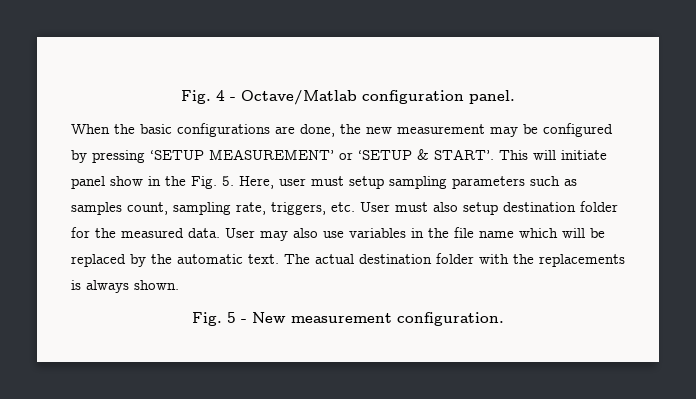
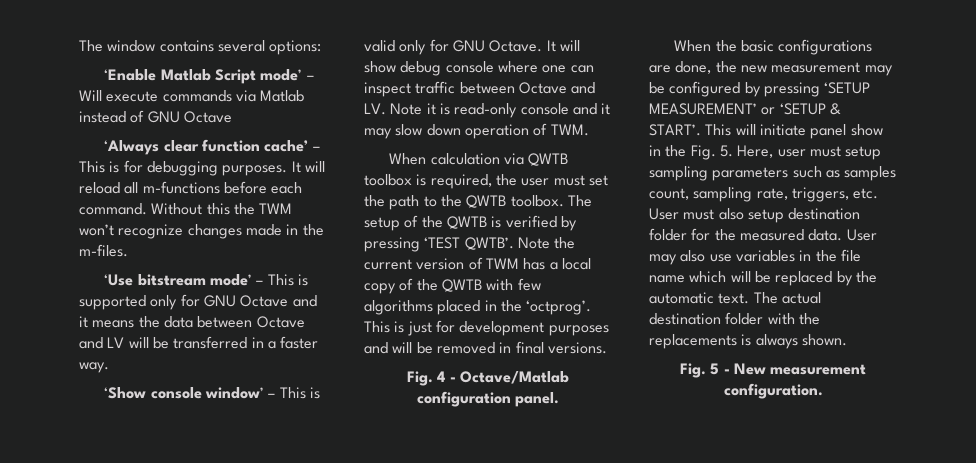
(181, 97) none -> [79,40,322,55] [104,69,314,84] [79,90,305,102] [79,110,232,123] [104,139,320,155] [79,160,325,176] [79,181,303,194] [79,203,293,215] [79,224,324,239] [79,244,128,257] [104,274,309,286] [79,294,317,310] [79,316,305,328] [79,336,319,349] [79,362,109,373] [104,387,321,399] [364,39,580,55] [364,61,594,76] [364,81,596,97] [364,103,611,118] [364,123,589,139] [389,153,569,166] [364,174,608,189] [364,195,592,210] [364,215,577,231] [364,237,576,252] [364,257,591,270] [364,278,541,294] [364,300,592,315] [364,320,609,336] [364,341,607,354] The window contains several options: // ‘Enable Matlab Script mode’ – Will execute commands via Matlab instead of GNU Octave // ‘Always clear function cache’ – This is for debugging purposes. It will reload all m-functions before each command. Without this the TWM won’t recognize changes made in the m-files. // ‘Use bitstream mode’ – This is supported only for GNU Octave and it means the data between Octave and LV will be transferred in a faster way. // ‘Show console window’ – This is valid only for GNU Octave. It will show debug console where one can inspect traffic between Octave and LV. Note it is read-only console and it may slow down operation of TWM. // When calculation via QWTB toolbox is required, the user must set the path to the QWTB toolbox. The setup of the QWTB is verified by pressing ‘TEST QWTB’. Note the current version of TWM has a local copy of the QWTB with few algorithms placed in the ‘octprog’. This is just for development purposes and will be removed in final versions. //

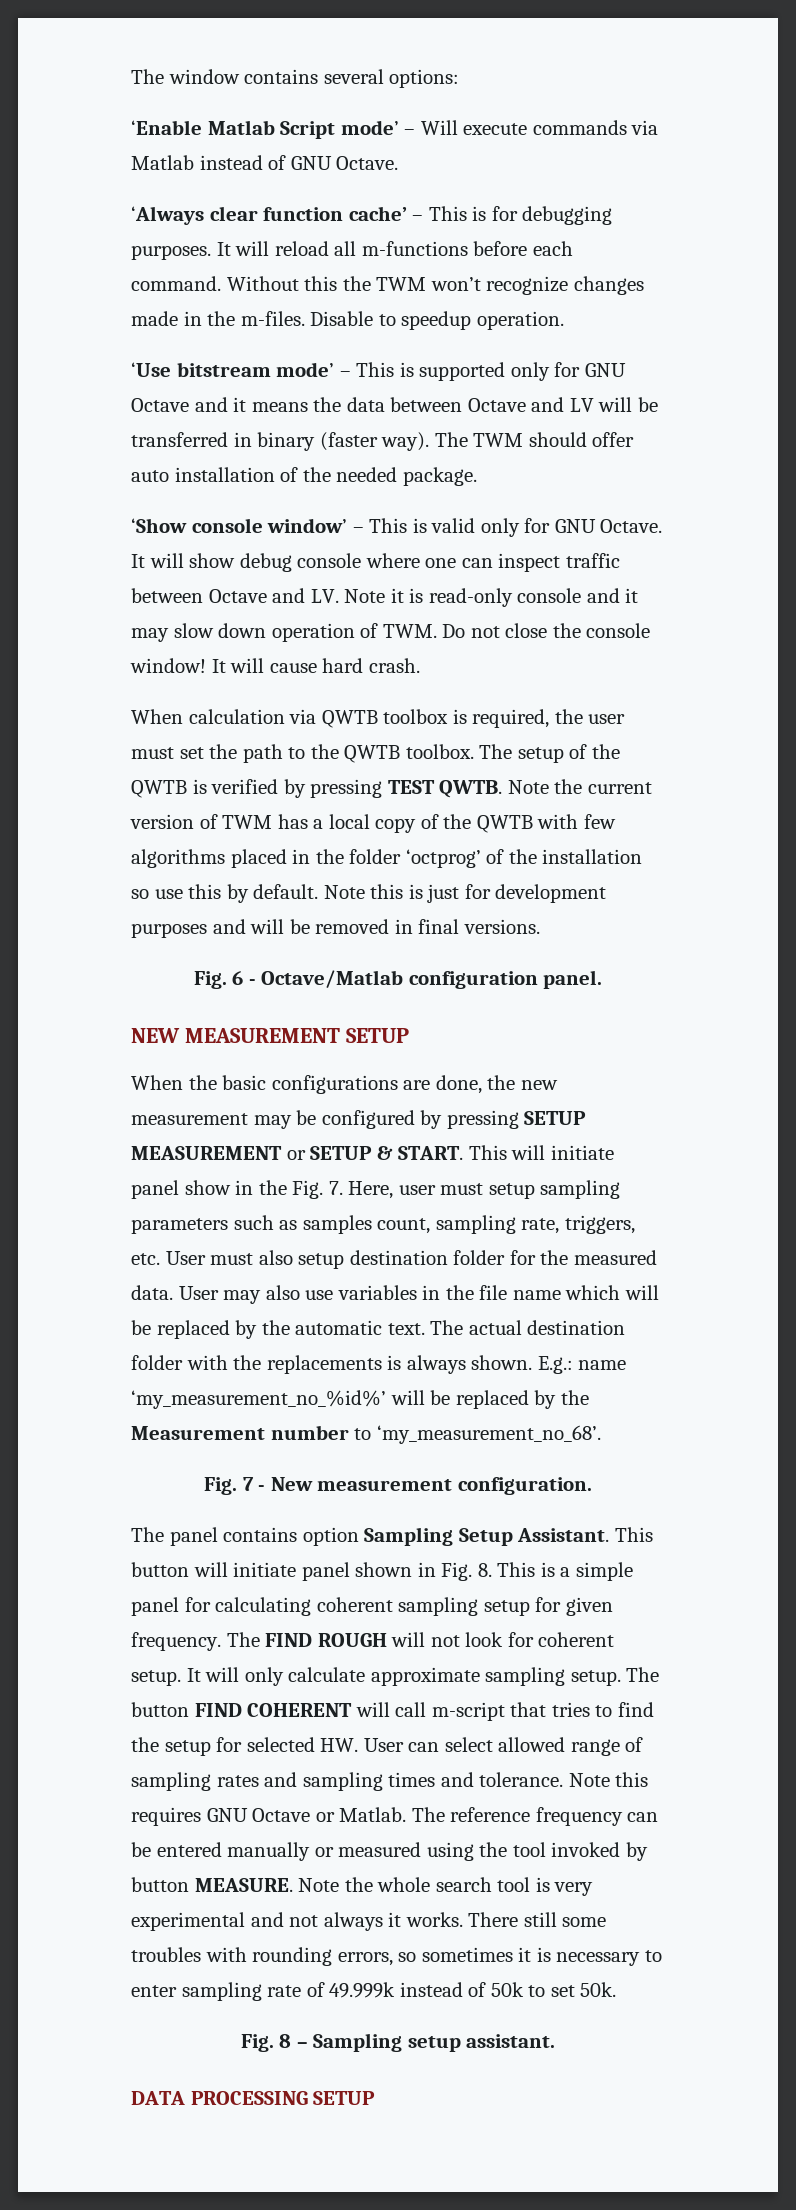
[183,111,232,123] Octave -> [336,156,399,170] Octave.
(128, 250) none -> [310,311,564,330] Disable to speedup operation.
[267,336,319,349] [79,362,109,373] a faster way. -> [257,432,635,451] [131,467,477,486] binary (faster way). The TWM should offer auto installation of the needed package.
(589, 130) none -> [442,623,651,638] [130,658,420,673] Do not close the console window! It will cause hard crash.
[424,237,514,250] ‘TEST QWTB’. -> [387,780,503,798] TEST QWTB.
[526,300,592,315] [364,321,390,333] ‘octprog’. This -> [349,849,643,868] [131,884,404,903] folder ‘octprog’ of the installation so use this by default. Note this
[437,371,446,382] 4 -> [232,971,244,985] 6
(560, 399) none -> [131,1028,409,1043] // NEW MEASUREMENT SETUP
[824,82,871,94] [649,103,841,115] [649,124,701,136] ‘SETUP MEASUREMENT’ or ‘SETUP & START’. -> [524,1111,587,1125] [131,1146,464,1160] SETUP MEASUREMENT or SETUP & START.
[719,145,733,157] 5. -> [328,1181,343,1195] 7.
[679,363,720,378] // Fig. 5 -> [537,1356,627,1374] [131,1390,589,1409] [131,1425,601,1444] [204,1477,254,1495] E.g.: name ‘my_measurement_no_%id%’ will be replaced by the Measurement number to ‘my_measurement_no_68’. // Fig. 7
(823, 391) none -> [131,1527,653,1546] [131,1562,633,1581] [131,1597,613,1616] [131,1632,615,1651] [131,1667,660,1686] [131,1702,654,1721] [131,1737,644,1756] [131,1772,649,1791] [131,1807,659,1826] [131,1842,648,1861] [131,1877,594,1896] [131,1912,607,1931] [131,1947,662,1966] [131,1982,617,2001] [240,2033,556,2052] [131,2091,376,2105] // The panel contains option Sampling Setup Assistant. This button will initiate panel shown in Fig. 8. This is a simple panel for calculating coherent sampling setup for given frequency. The FIND ROUGH will not look for coherent setup. It will only calculate approximate sampling setup. The button FIND COHERENT will call m-script that tries to find the setup for selected HW. User can select allowed range of sampling rates and sampling times and tolerance. Note this requires GNU Octave or Matlab. The reference frequency can be entered manually or measured using the tool invoked by button MEASURE. Note the whole search tool is very experimental and not always it works. There still some troubles with rounding errors, so sometimes it is necessary to enter sampling rate of 49.999k instead of 50k to set 50k. // Fig. 8 – Sampling setup assistant. // DATA PROCESSING SETUP

